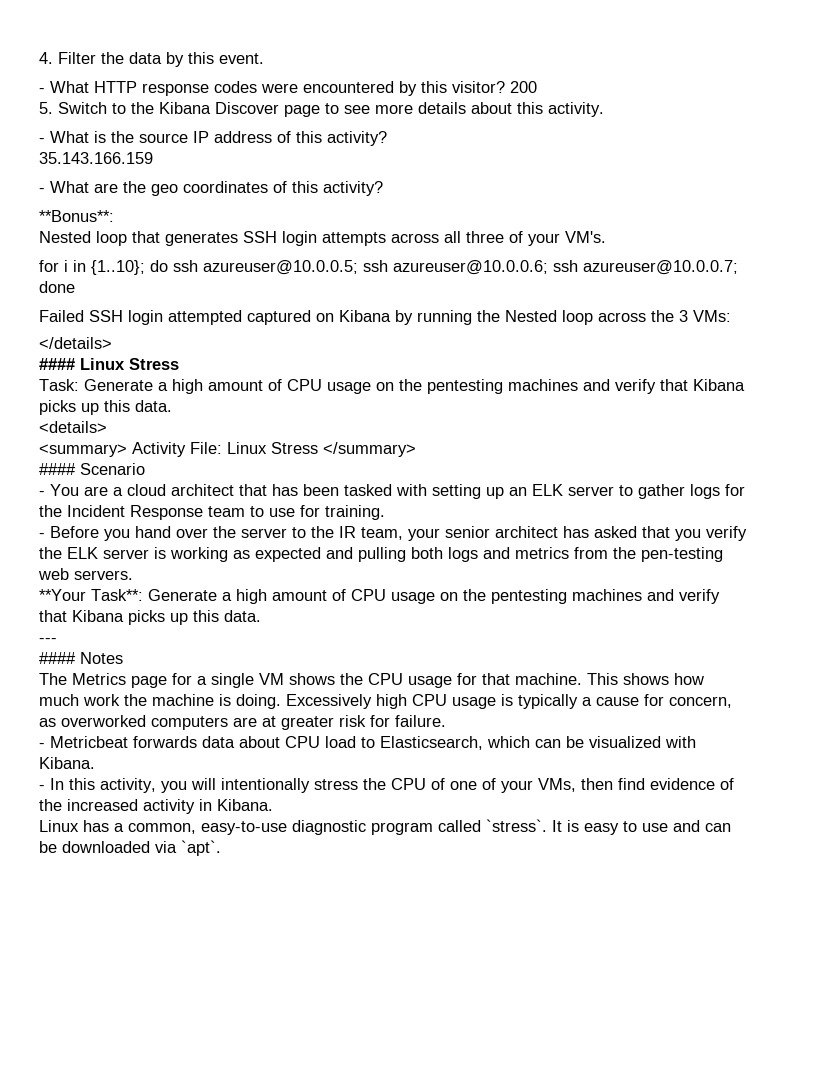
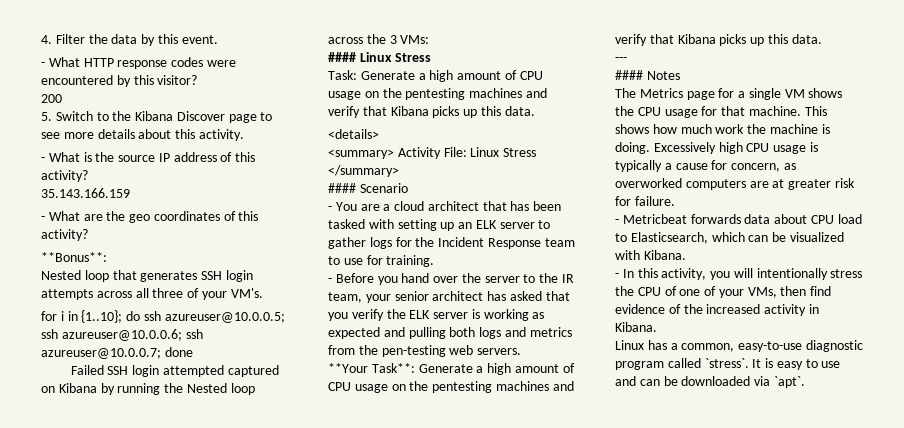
(505, 87) none -> (198, 80) //
[39,337,112,349] // </details> -> (430, 39) none

